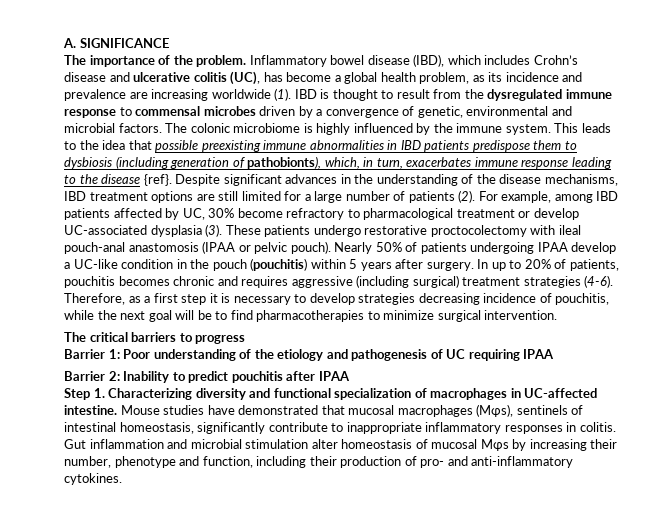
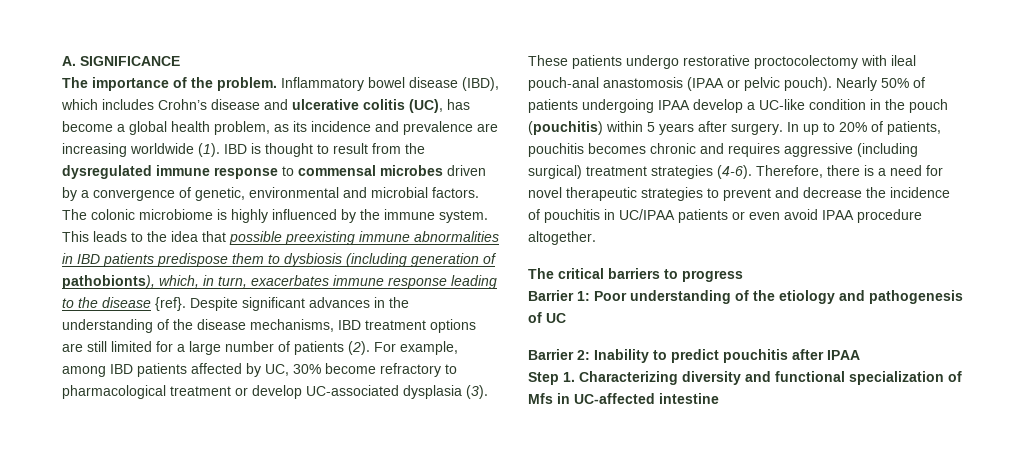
[128,293,610,305] [64,310,558,322] as a first step it is necessary to develop strategies decreasing incidence of pouchitis, while the next goal will be to find pharmacotherapies to minimize surgical intervention. -> [827,165,943,176] [528,187,950,201] [528,209,922,223] [528,231,596,245] there is a need for novel therapeutic strategies to prevent and decrease the incidence of pouchitis in UC/IPAA patients or even avoid IPAA procedure altogether.
[468,349,555,361] requiring IPAA -> (566, 318) none
[430,388,508,400] macrophages -> [528,393,553,404] Mfs
[64,404,584,417] [64,422,616,434] [64,439,618,451] [64,456,574,468] [64,473,122,485] intestine. Mouse studies have demonstrated that mucosal macrophages (Mφs), sentinels of intestinal homeostasis, significantly contribute to inappropriate inflammatory responses in colitis. Gut inflammation and microbial stimulation alter homeostasis of mucosal Mφs by increasing their number, phenotype and function, including their production of pro- and anti-inflammatory cytokines. -> [659,393,719,404] intestine

